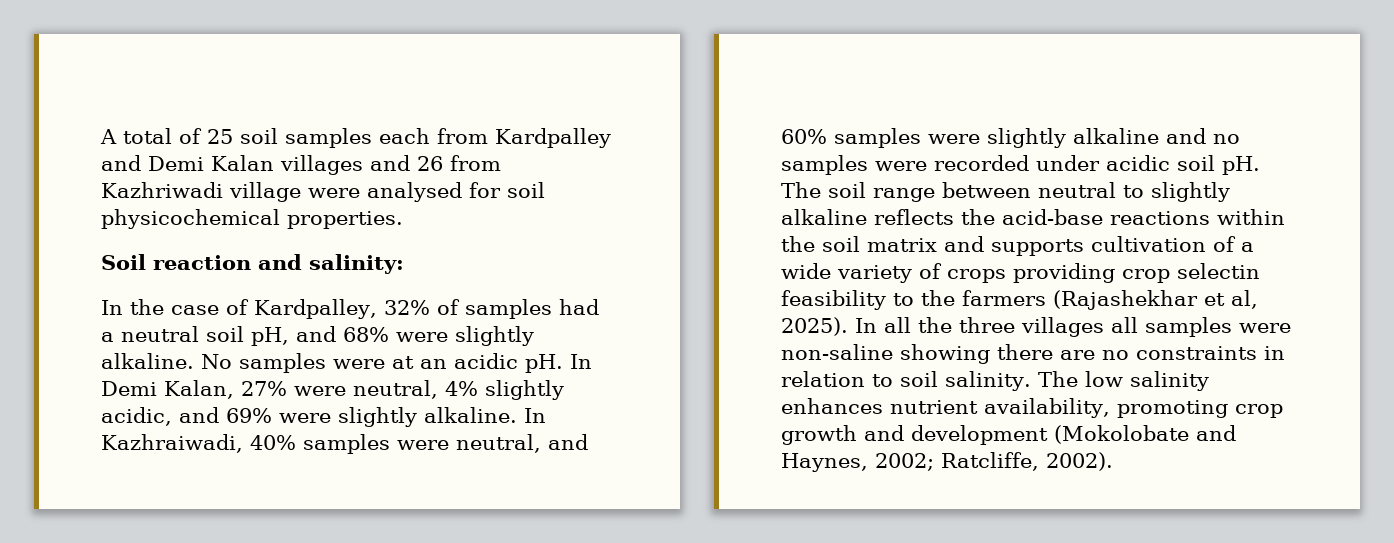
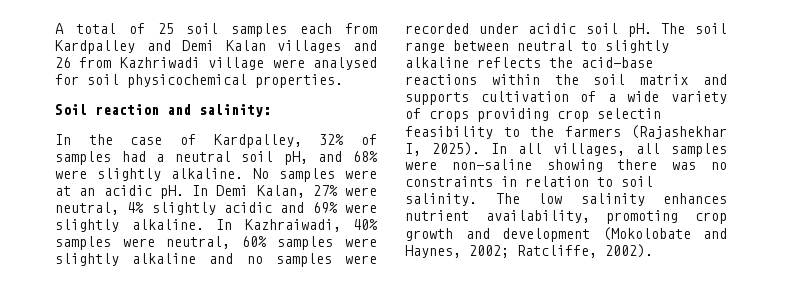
[101,407,172,426] acidic, -> [224,202,272,213] acidic
[548,434,588,450] and -> (231, 242) none
[1204,290,1258,309] et al, -> [405,143,421,156] I,
[918,317,1104,337] the three villages -> [553,143,625,156] villages,
[1060,350,1095,360] are -> [672,162,697,170] was

